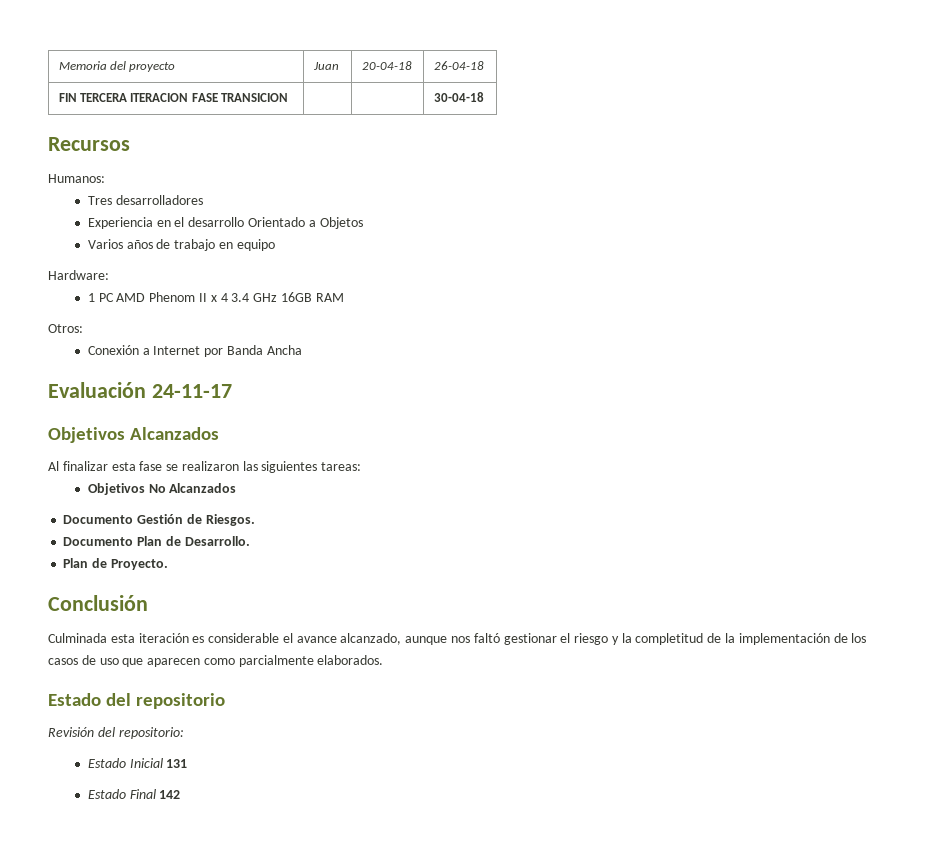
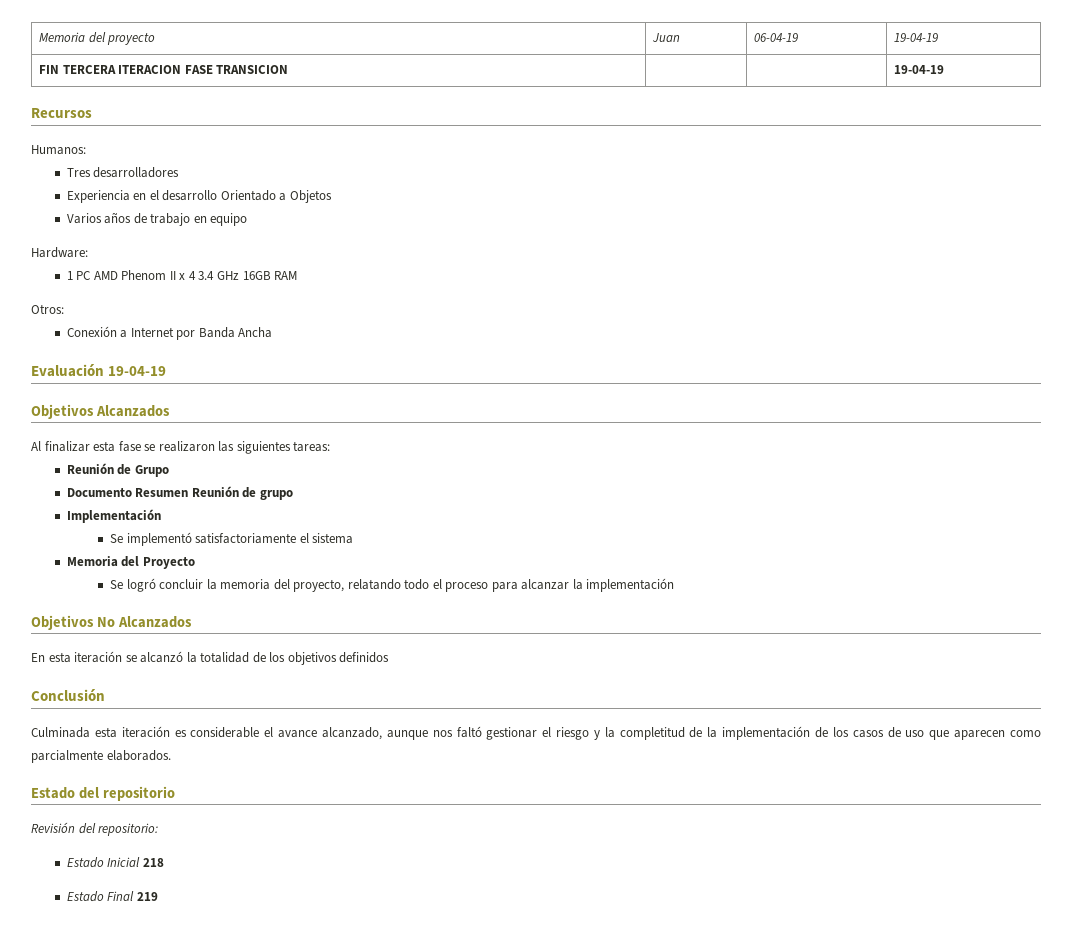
[361,61,412,70] [433,61,484,70] 20-04-18 | 26-04-18 -> [754,33,799,42] [894,33,939,42] 06-04-19 | 19-04-19
[433,92,484,102] 30-04-18 -> [894,65,945,74] 19-04-19
[151,384,232,398] 24-11-17 -> [108,366,167,376] 19-04-19
[87,483,237,495] [63,514,255,526] [63,536,250,546] [63,558,168,570] Objetivos No Alcanzados // Documento Gestión de Riesgos. // Documento Plan de Desarrollo. // Plan de Proyecto. -> [66,463,169,477] [66,486,293,500] [66,509,161,523] [110,532,354,546] [66,556,195,569] [110,578,675,592] [31,615,192,630] [31,651,390,665] Reunión de Grupo // Documento Resumen Reunión de grupo // Implementación // Se implementó satisfactoriamente el sistema // Memoria del Proyecto // Se logró concluir la memoria del proyecto, relatando todo el proceso para alcanzar la implementación // Objetivos No Alcanzados // En esta iteración se alcanzó la totalidad de los objetivos definidos
[166,759,188,768] 131 -> [142,858,164,867] 218
[159,790,181,799] 142 -> [136,892,158,901] 219

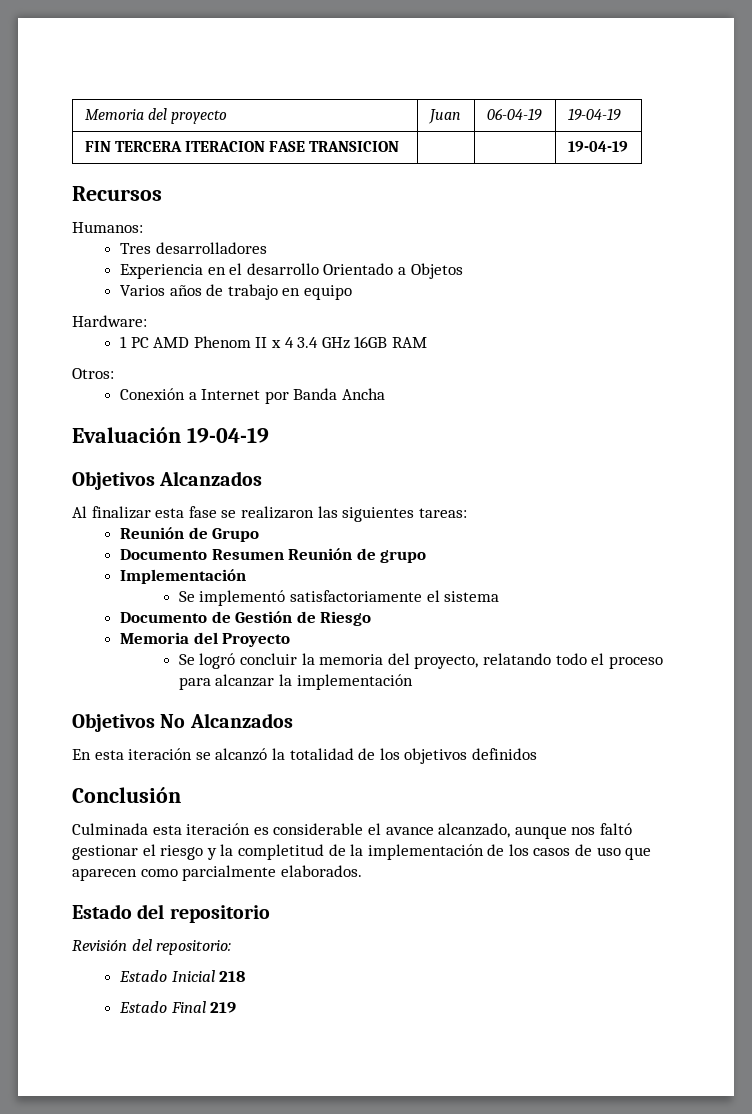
(354, 538) none -> [120,611,372,626] // Documento de Gestión de Riesgo

